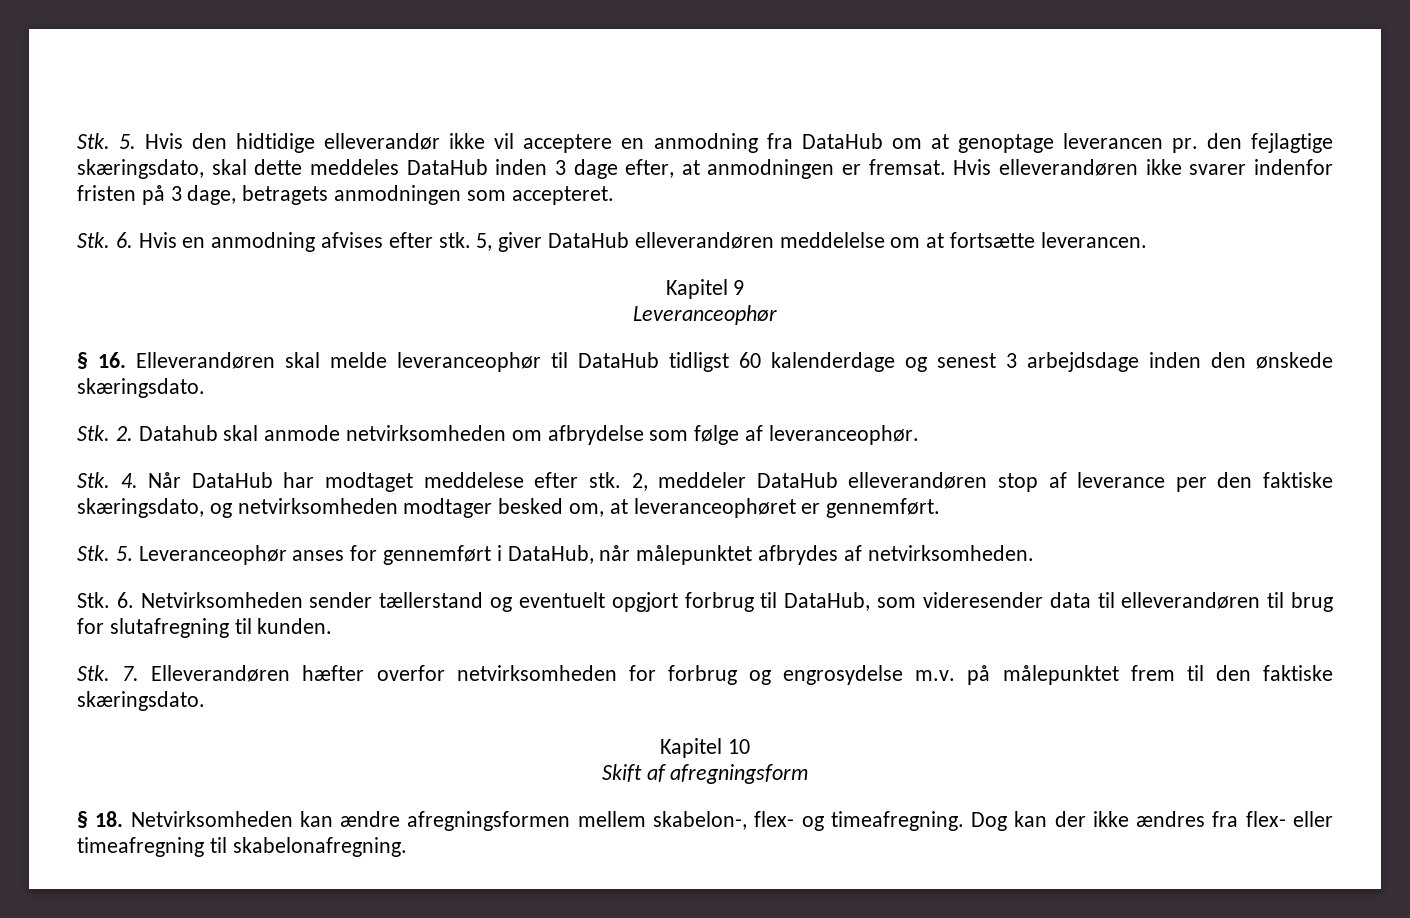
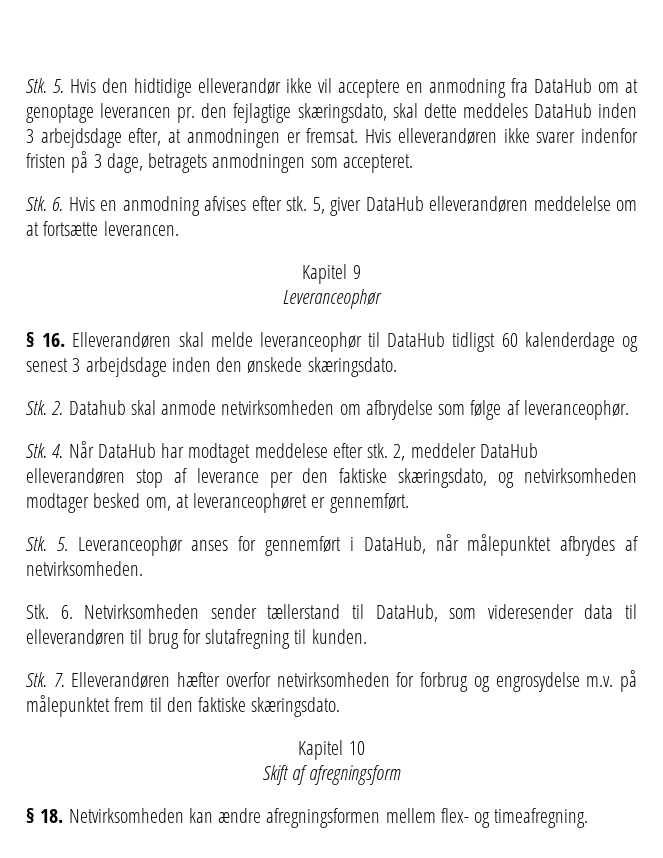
[573,159,618,179] dage -> [40,128,122,148] arbejdsdage
[490,592,754,612] og eventuelt opgjort forbrug -> (341, 611) none
[652,811,747,830] skabelon-, -> (436, 815) none
[971,811,1334,831] [77,837,407,857] Dog kan der ikke ændres fra flex- eller timeafregning til skabelonafregning. -> (589, 818) none

